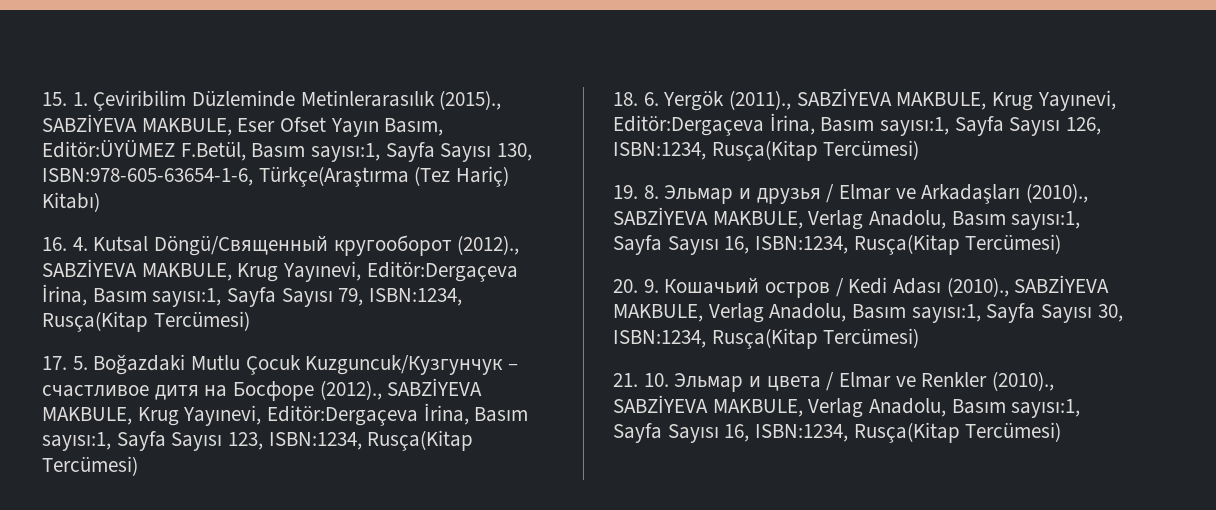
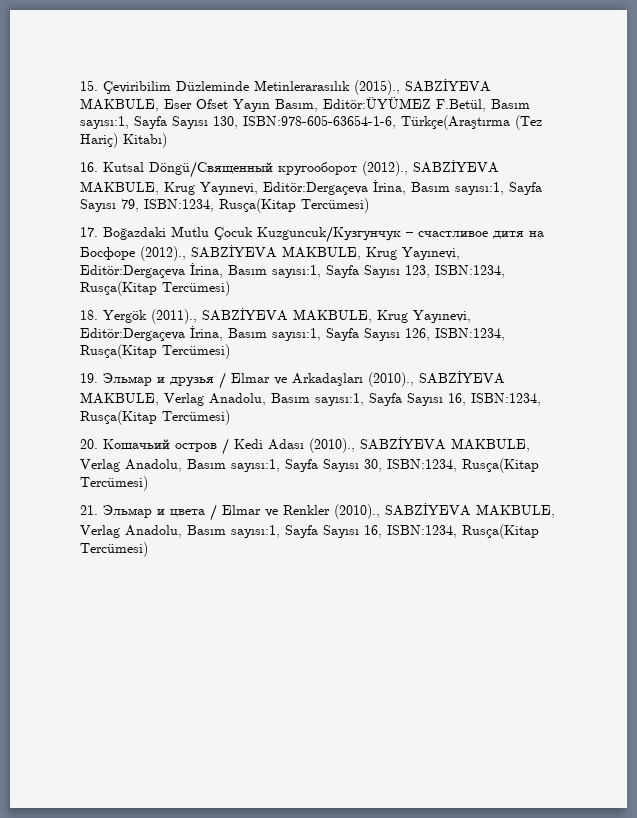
[72,92,88,106] 1. -> (98, 85) none
[72,237,88,251] 4. -> (98, 167) none
[72,356,88,370] 5. -> (98, 232) none
[643,92,659,106] 6. -> (98, 315) none
[643,185,659,199] 8. -> (98, 378) none
[643,279,659,293] 9. -> (98, 444) none
[643,373,669,387] 10. -> (98, 510) none

